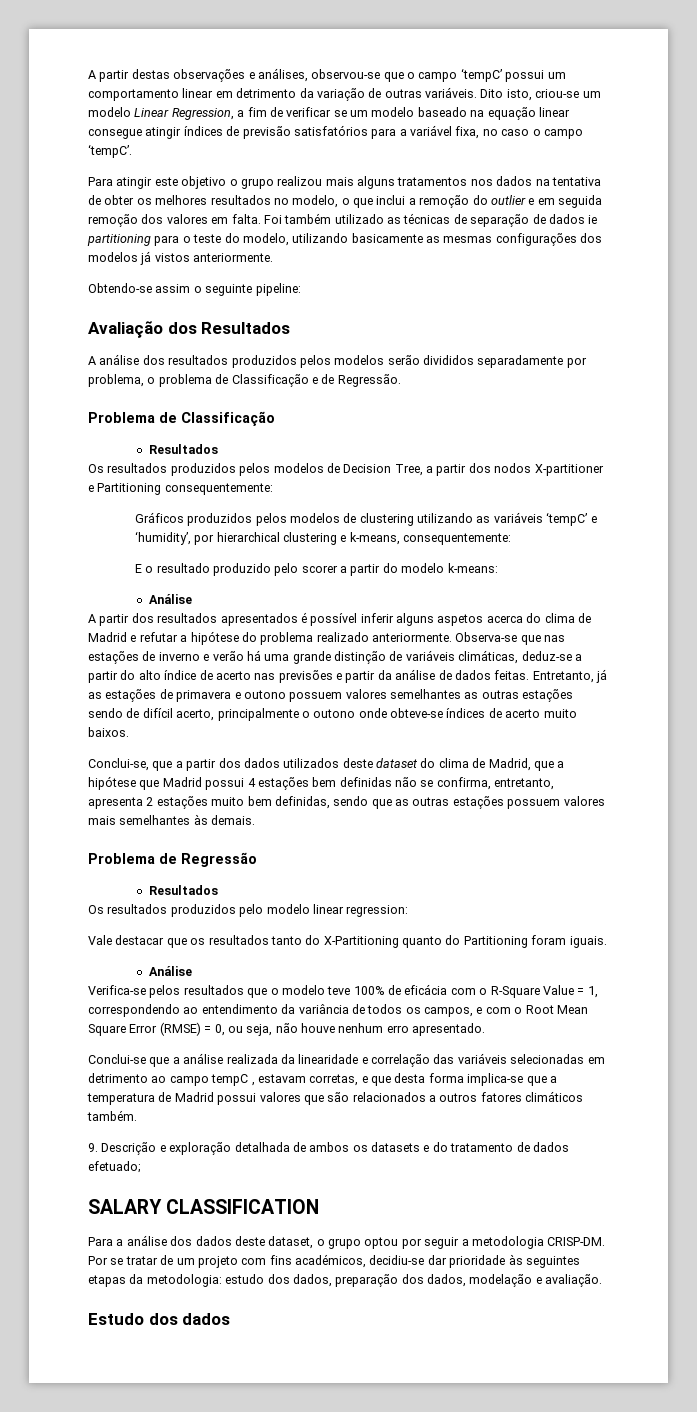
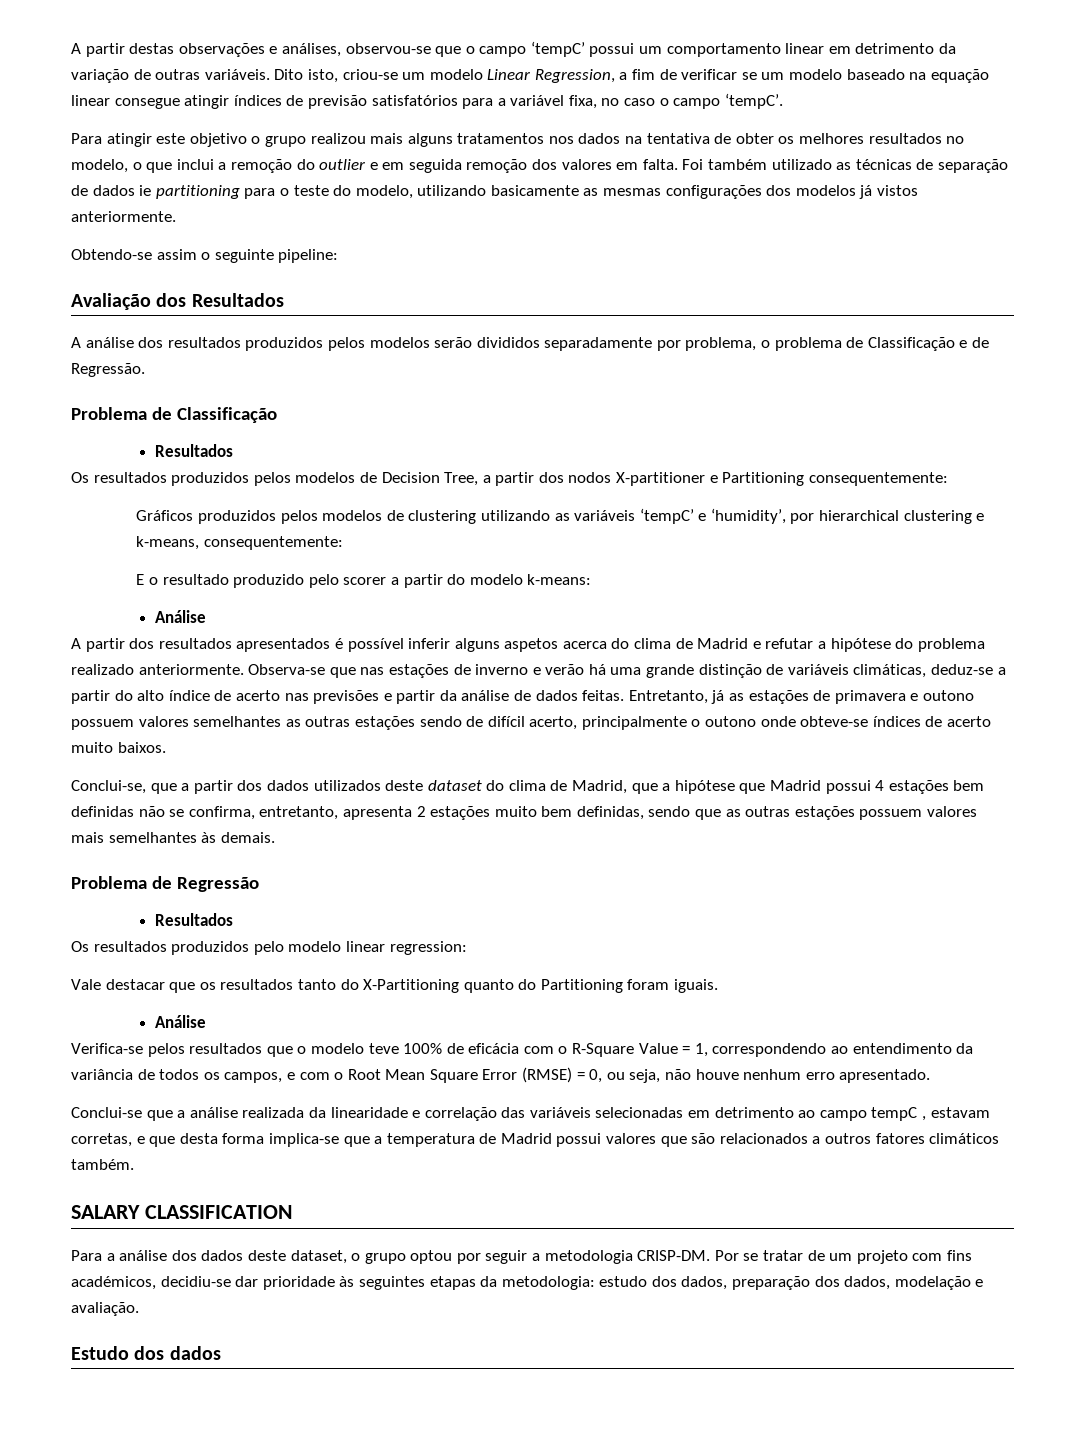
[88,1142,569,1155] [88,1161,141,1173] // 9. Descrição e exploração detalhada de ambos os datasets e do tratamento de dados efetuado; -> (134, 1164) none

